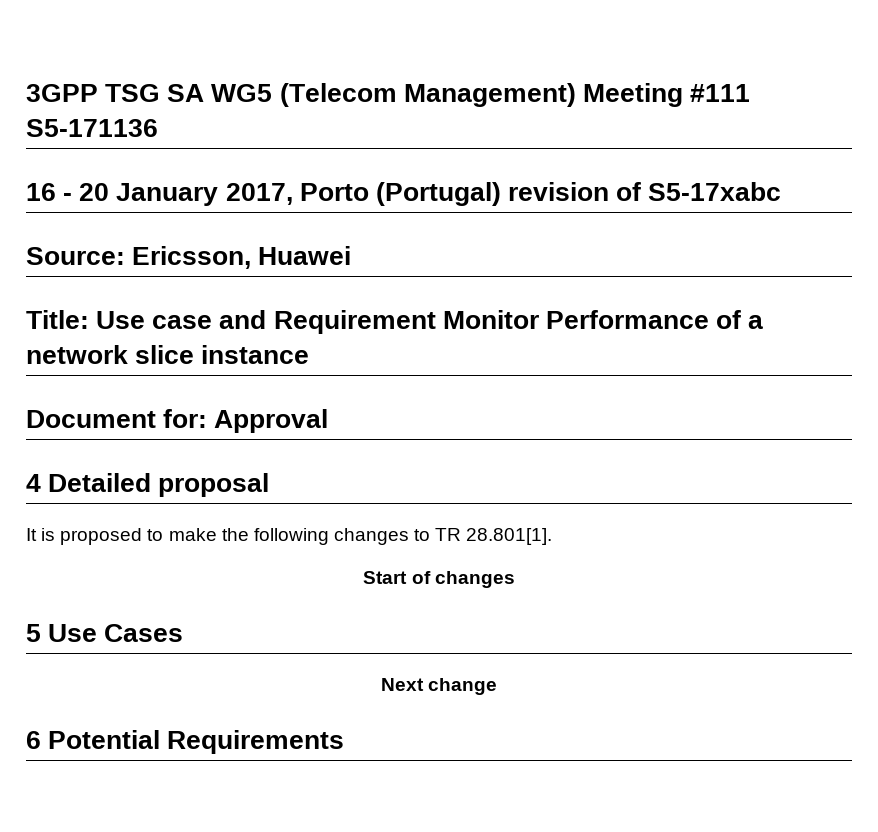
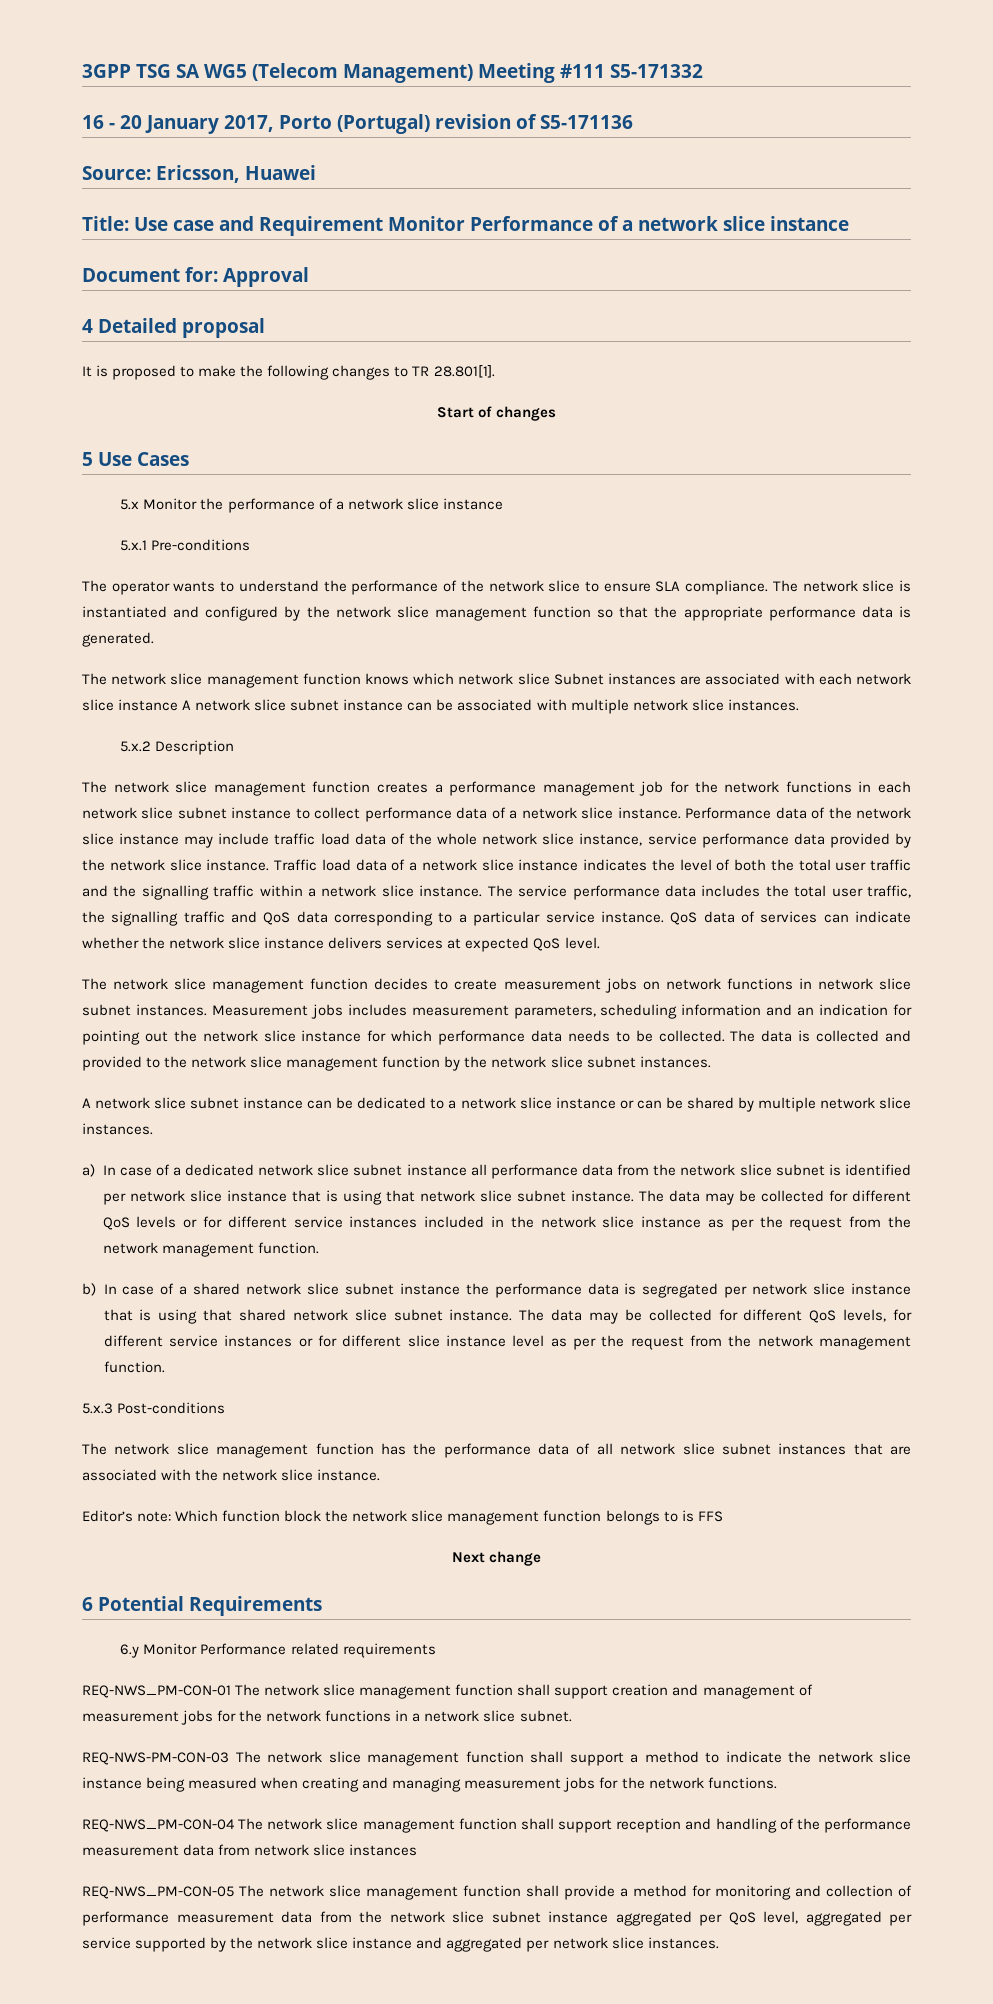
[26,119,158,137] S5-171136 -> [609,64,703,78] S5-171332
[648,182,782,201] S5-17xabc -> [540,115,633,129] S5-171136
(184, 633) none -> [120,498,503,513] [120,539,251,551] [82,580,911,595] [82,606,911,621] [82,632,154,647] [82,673,912,688] [82,699,799,714] [120,740,235,755] [82,781,912,796] [82,807,912,822] [82,833,912,848] [82,859,911,871] [82,885,911,900] [82,911,912,926] [82,937,600,952] [82,978,912,993] [82,1004,912,1019] [82,1030,912,1045] [82,1056,711,1071] [82,1097,911,1112] [82,1123,153,1135] [82,1164,912,1179] [102,1190,912,1205] [102,1216,911,1231] [102,1242,319,1257] [82,1283,911,1298] [103,1309,912,1324] [103,1335,911,1350] [103,1361,165,1373] [82,1402,226,1414] [82,1443,911,1458] [82,1469,381,1481] [82,1510,723,1525] // 5.x Monitor the performance of a network slice instance // 5.x.1 Pre-conditions // The operator wants to understand the performance of the network slice to ensure SLA compliance. The network slice is instantiated and configured by the network slice management function so that the appropriate performance data is generated. // The network slice management function knows which network slice Subnet instances are associated with each network slice instance A network slice subnet instance can be associated with multiple network slice instances. // 5.x.2 Description // The network slice management function creates a performance management job for the network functions in each network slice subnet instance to collect performance data of a network slice instance. Performance data of the network slice instance may include traffic load data of the whole network slice instance, service performance data provided by the network slice instance. Traffic load data of a network slice instance indicates the level of both the total user traffic and the signalling traffic within a network slice instance. The service performance data includes the total user traffic, the signalling traffic and QoS data corresponding to a particular service instance. QoS data of services can indicate whether the network slice instance delivers services at expected QoS level. // The network slice management function decides to create measurement jobs on network functions in network slice subnet instances. Measurement jobs includes measurement parameters, scheduling information and an indication for pointing out the network slice instance for which performance data needs to be collected. The data is collected and provided to the network slice management function by the network slice subnet instances. // A network slice subnet instance can be dedicated to a network slice instance or can be shared by multiple network slice instances. // a) In case of a dedicated network slice subnet instance all performance data from the network slice subnet is identified per network slice instance that is using that network slice subnet instance. The data may be collected for different QoS levels or for different service instances included in the network slice instance as per the request from the network management function. // b) In case of a shared network slice subnet instance the performance data is segregated per network slice instance that is using that shared network slice subnet instance. The data may be collected for different QoS levels, for different service instances or for different slice instance level as per the request from the network management function. // 5.x.3 Post-conditions // The network slice management function has the performance data of all network slice subnet instances that are associated with the network slice instance. // Editor’s note: Which function block the network slice management function belongs to is FFS
(345, 742) none -> [120,1643,436,1658] [82,1684,813,1699] [82,1710,572,1725] [82,1751,911,1766] [82,1777,777,1792] [82,1818,912,1833] [82,1844,418,1856] [82,1885,912,1900] [82,1911,912,1926] [82,1937,719,1952] // 6.y Monitor Performance related requirements // REQ-NWS_PM-CON-01 The network slice management function shall support creation and management of measurement jobs for the network functions in a network slice subnet. // REQ-NWS-PM-CON-03 The network slice management function shall support a method to indicate the network slice instance being measured when creating and managing measurement jobs for the network functions. // REQ-NWS_PM-CON-04 The network slice management function shall support reception and handling of the performance measurement data from network slice instances // REQ-NWS_PM-CON-05 The network slice management function shall provide a method for monitoring and collection of performance measurement data from the network slice subnet instance aggregated per QoS level, aggregated per service supported by the network slice instance and aggregated per network slice instances.

